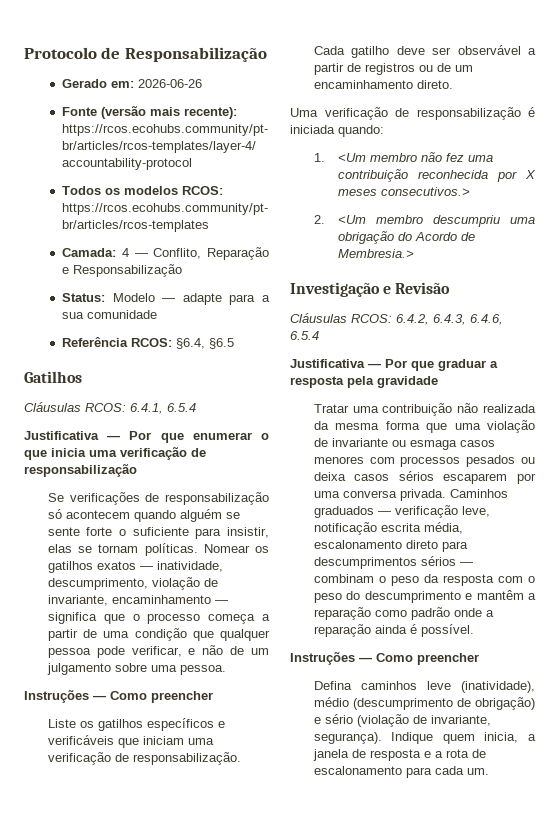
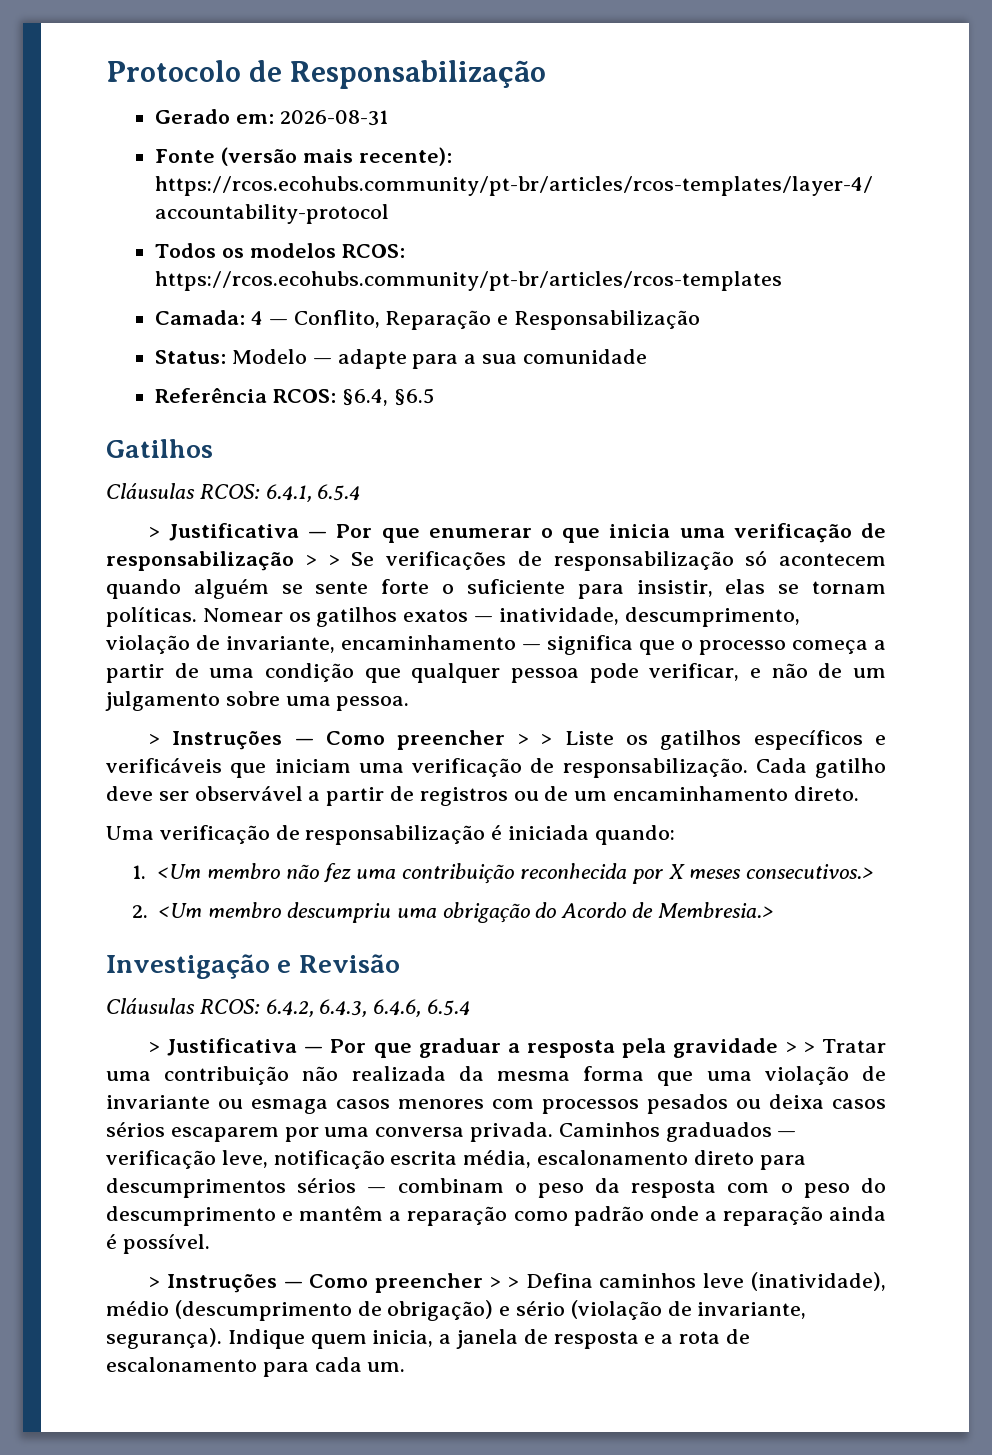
[138,79,203,88] 2026-06-26 -> [279,110,388,126] 2026-08-31
(196, 407) none -> [148,527,160,538] >
(137, 470) // -> [305,555,340,566] > >
[24,690,213,703] Instruções — Como preencher // -> [148,730,553,750] > Instruções — Como preencher > >
(319, 335) none -> [148,1042,160,1053] >
(438, 382) // -> [785,1042,815,1053] > >
[290,652,479,665] Instruções — Como preencher // -> [148,1273,519,1293] > Instruções — Como preencher > >

